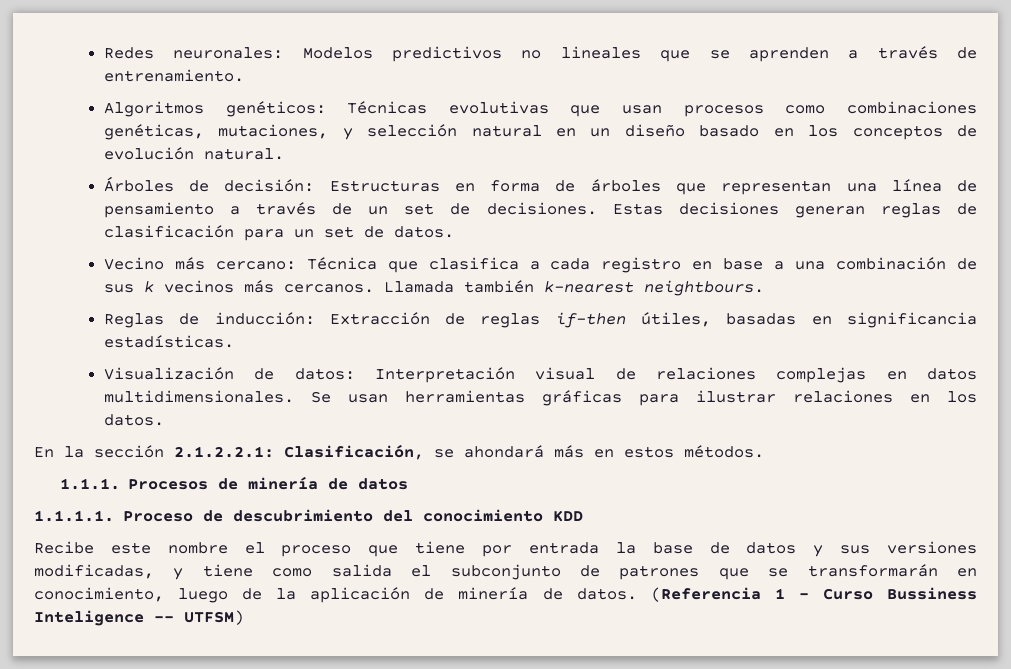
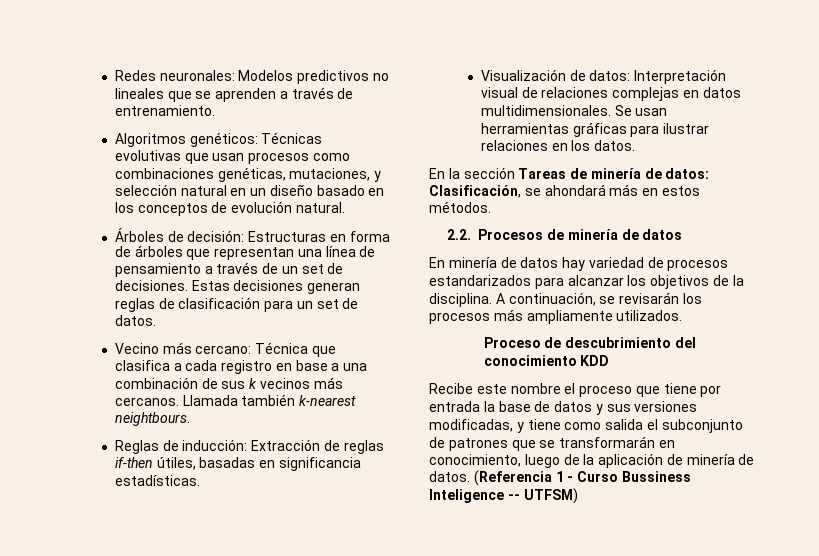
[174,446,274,458] 2.1.2.2.1: -> [518,168,710,179] Tareas de minería de datos:
[59,478,120,490] 1.1.1. -> [447,229,472,240] 2.2.
[34,510,114,522] 1.1.1.1. -> [429,257,729,271] [429,275,744,289] [429,292,702,307] [429,309,683,324] En minería de datos hay variedad de procesos estandarizados para alcanzar los objetivos de la disciplina. A continuación, se revisarán los procesos más ampliamente utilizados. //

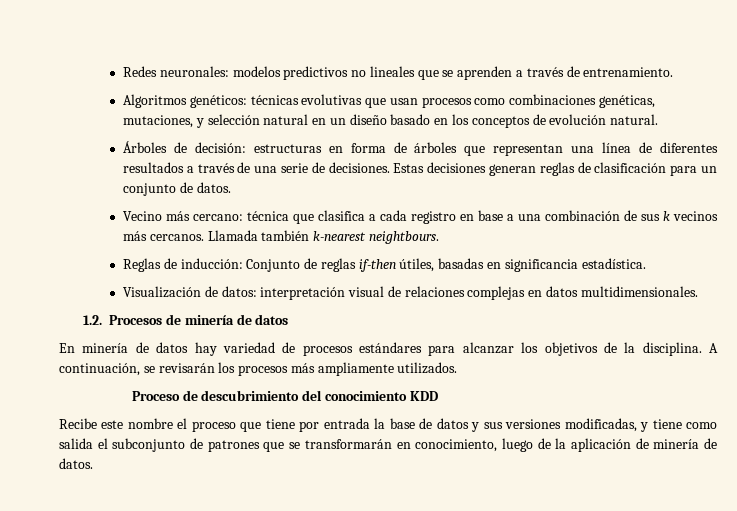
[238,70,294,81] Modelos -> [232,66,281,77] modelos
[261,132,323,144] Técnicas -> [250,95,299,105] técnicas
[248,231,327,242] Estructuras -> [253,144,322,153] estructuras
[114,262,324,277] pensamiento a través de un set -> [659,142,718,153] [122,162,308,173] diferentes resultados a través de una serie
[316,299,339,309] set -> [122,183,176,196] conjunto
[255,342,309,354] Técnica -> [246,211,289,221] técnica
[251,439,321,451] Extracción -> [246,259,301,272] Conjunto
[114,475,200,486] estadísticas. -> [581,258,646,269] estadística.
[634,69,727,84] Interpretación -> [260,287,346,300] interpretación
[614,105,668,116] [480,122,710,137] [480,140,636,151] [429,167,710,179] [429,184,700,198] [429,201,491,213] [447,229,472,240] Se usan herramientas gráficas para ilustrar relaciones en los datos. // En la sección Tareas de minería de datos: Clasificación, se ahondará más en estos métodos. // 2.2. -> [83,315,103,325] // 1.2.
[429,275,531,286] estandarizados -> [359,342,422,353] estándares
[473,470,691,486] [429,488,578,504] (Referencia 1 - Curso Bussiness Inteligence -- UTFSM) -> (93, 463) none

